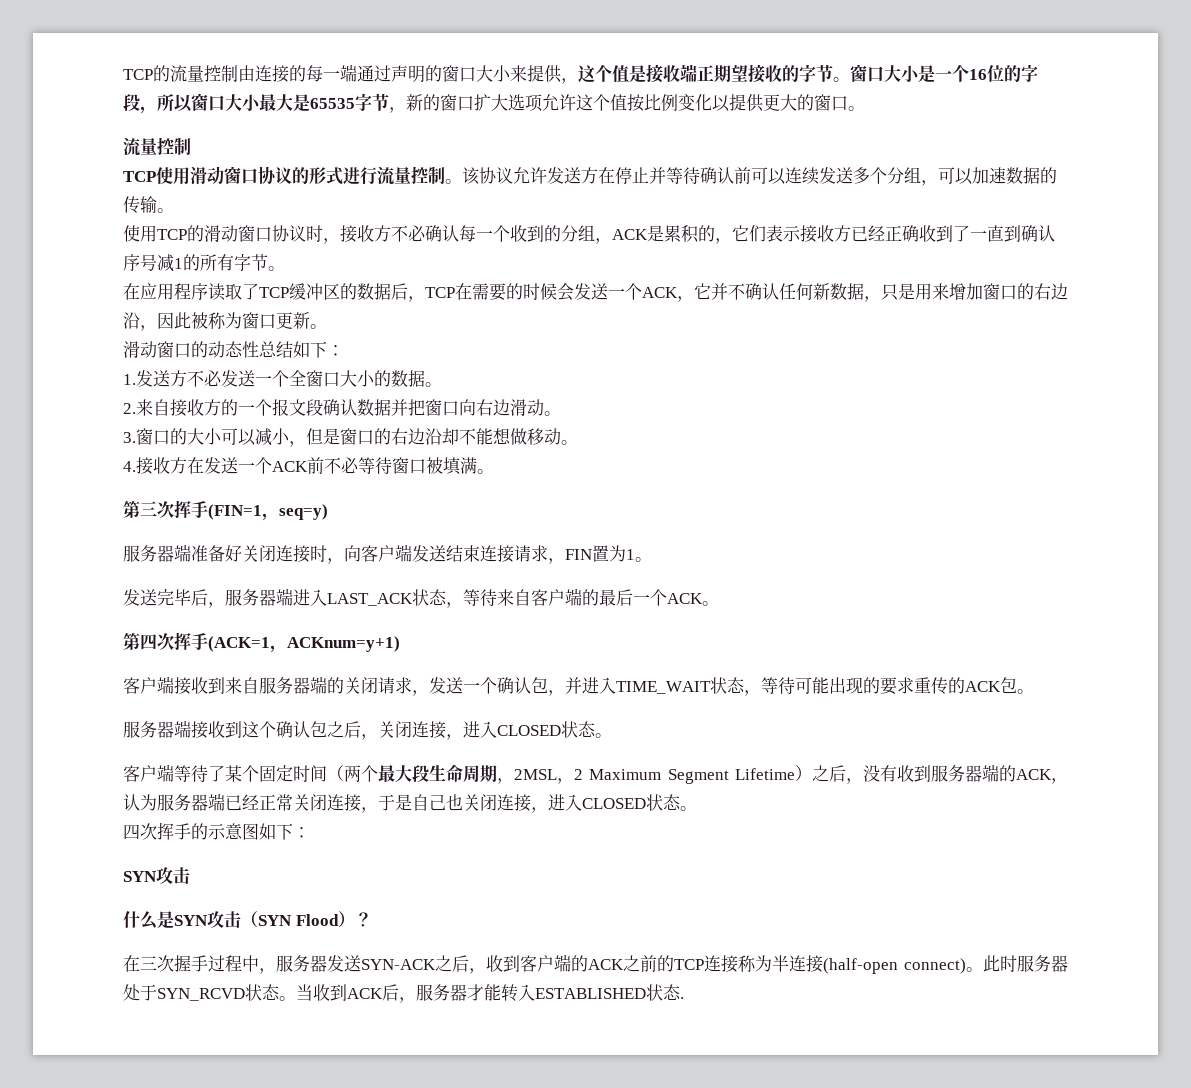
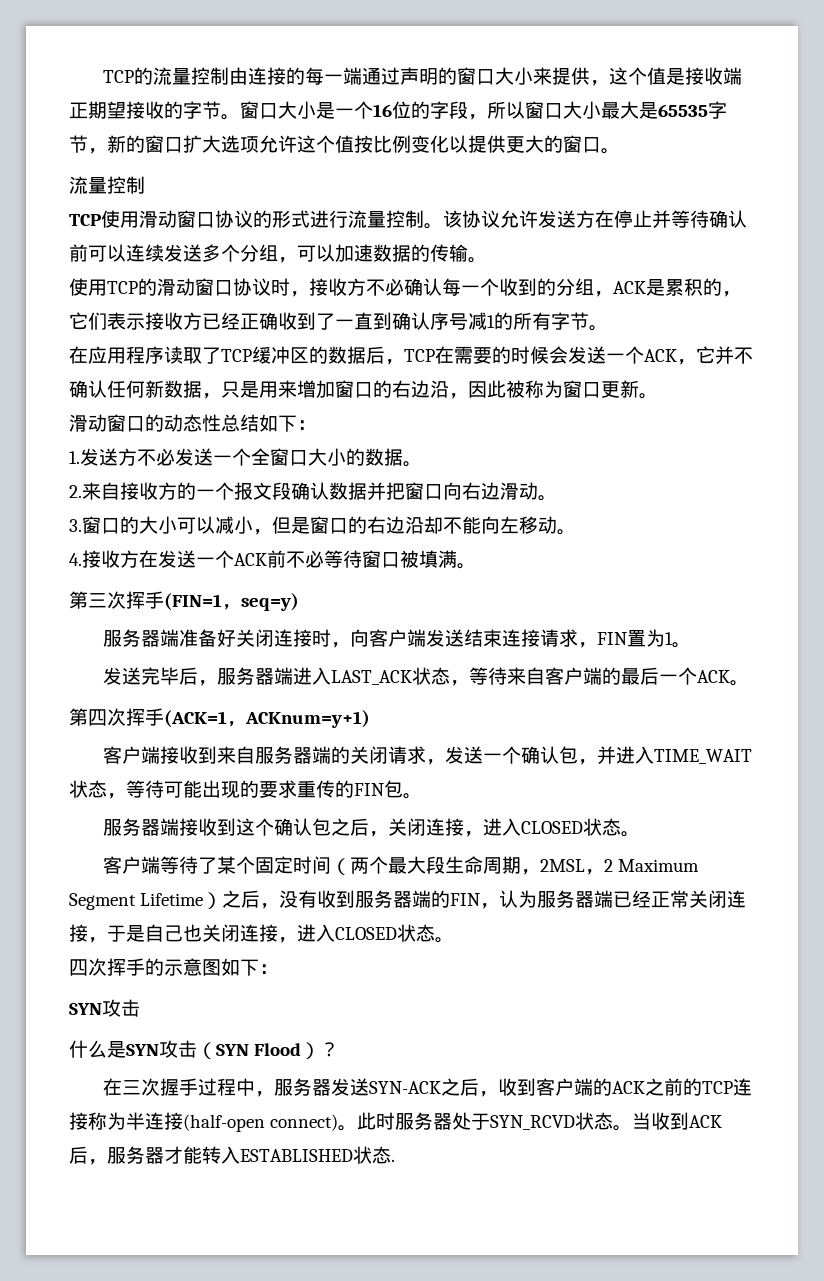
[493,428,527,445] 想做 -> [481,516,519,534] 向左
[965,681,1001,692] ACK -> [354,783,384,796] FIN
[1016,769,1052,780] ACK -> [450,893,481,906] FIN

